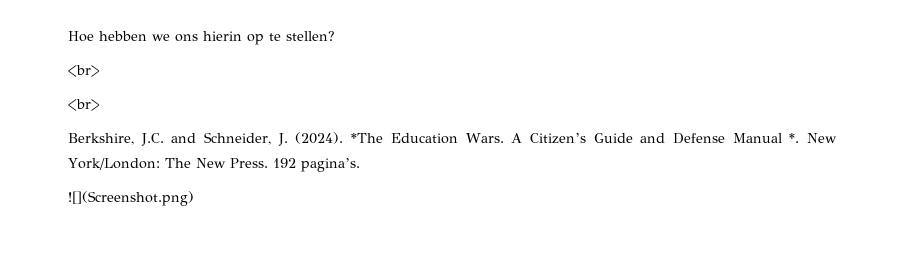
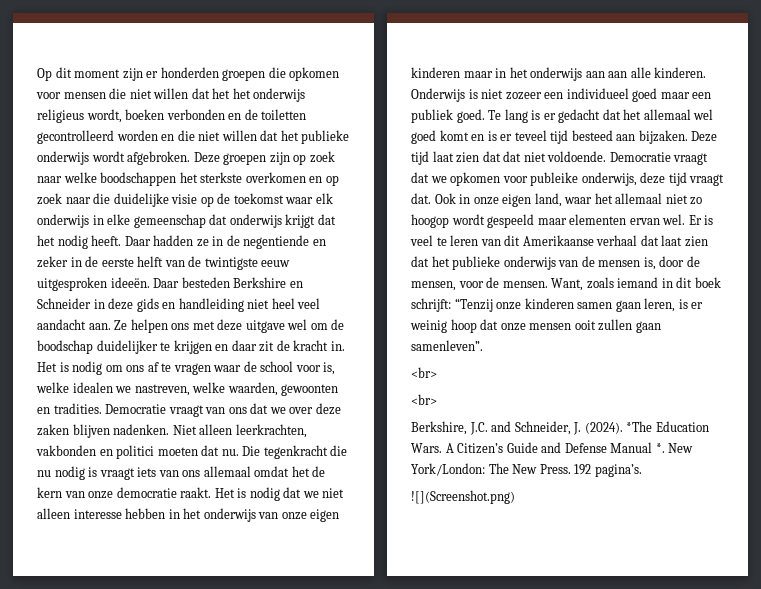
[68,31,335,45] Hoe hebben we ons hierin op te stellen? -> [37,67,340,81] [36,88,306,102] [37,109,307,123] [37,130,350,144] [37,151,335,165] [37,172,339,186] [37,193,333,207] [37,214,336,228] [37,235,326,249] [37,256,291,270] [37,277,303,291] [37,298,321,312] [37,319,345,333] [37,340,345,354] [37,361,336,375] [36,382,339,396] [37,403,341,417] [37,424,307,438] [36,445,348,459] [37,466,326,480] [37,487,345,501] [37,508,340,522] [411,67,707,81] [411,88,712,102] [411,109,714,123] [411,130,718,144] [411,151,709,165] [411,172,725,186] [411,193,703,207] [411,214,714,228] [410,235,708,247] [411,256,700,270] [411,277,721,291] [411,298,704,312] [410,319,661,333] [411,340,483,351] Op dit moment zijn er honderden groepen die opkomen voor mensen die niet willen dat het het onderwijs religieus wordt, boeken verbonden en de toiletten gecontrolleerd worden en die niet willen dat het publieke onderwijs wordt afgebroken. Deze groepen zijn op zoek naar welke boodschappen het sterkste overkomen en op zoek naar die duidelijke visie op de toekomst waar elk onderwijs in elke gemeenschap dat onderwijs krijgt dat het nodig heeft. Daar hadden ze in de negentiende en zeker in de eerste helft van de twintigste eeuw uitgesproken ideeën. Daar besteden Berkshire en Schneider in deze gids en handleiding niet heel veel aandacht aan. Ze helpen ons met deze uitgave wel om de boodschap duidelijker te krijgen en daar zit de kracht in. Het is nodig om ons af te vragen waar de school voor is, welke idealen we nastreven, welke waarden, gewoonten en tradities. Democratie vraagt van ons dat we over deze zaken blijven nadenken. Niet alleen leerkrachten, vakbonden en politici moeten dat nu. Die tegenkracht die nu nodig is vraagt iets van ons allemaal omdat het de kern van onze democratie raakt. Het is nodig dat we niet alleen interesse hebben in het onderwijs van onze eigen kinderen maar in het onderwijs aan aan alle kinderen. Onderwijs is niet zozeer een individueel goed maar een publiek goed. Te lang is er gedacht dat het allemaal wel goed komt en is er teveel tijd besteed aan bijzaken. Deze tijd laat zien dat dat niet voldoende. Democratie vraagt dat we opkomen voor publeike onderwijs, deze tijd vraagt dat. Ook in onze eigen land, waar het allemaal niet zo hoogop wordt gespeeld maar elementen ervan wel. Er is veel te leren van dit Amerikaanse verhaal dat laat zien dat het publieke onderwijs van de mensen is, door de mensen, voor de mensen. Want, zoals iemand in dit boek schrijft: “Tenzij onze kinderen samen gaan leren, is er weinig hoop dat onze mensen ooit zullen gaan samenleven”.

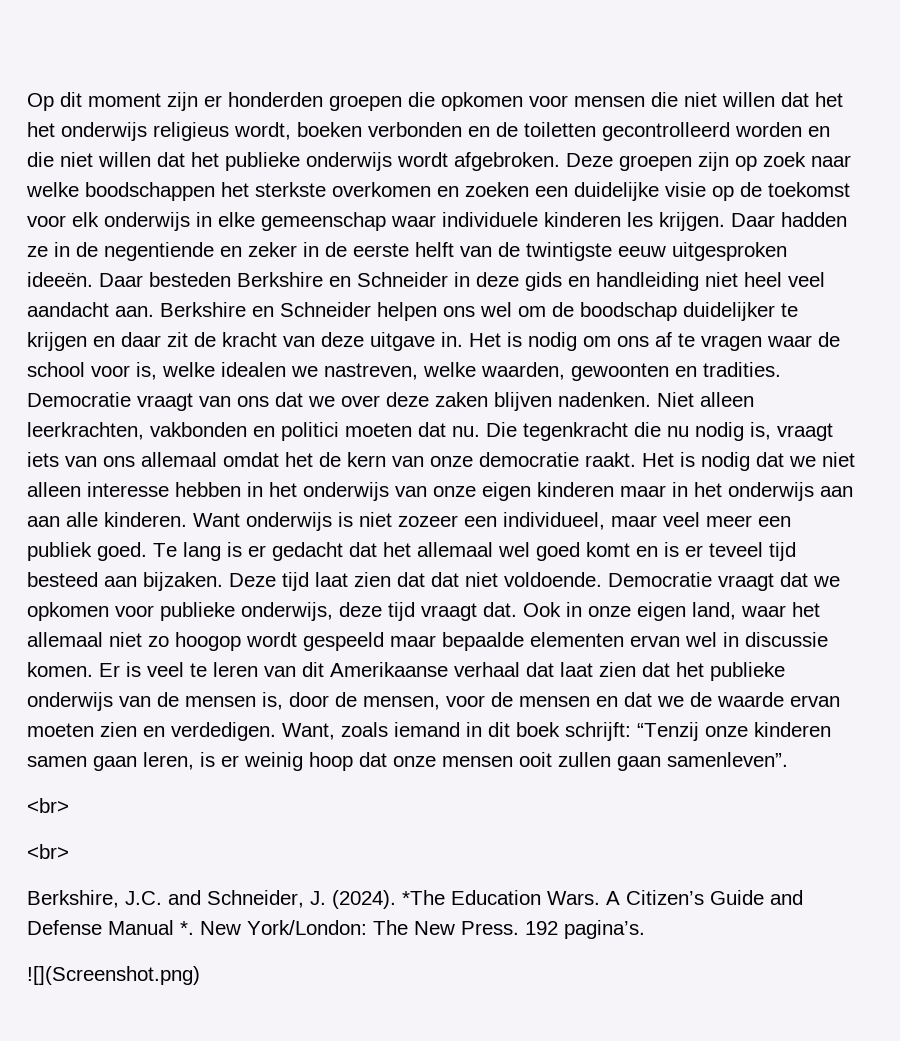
[325,175,339,186] [37,193,111,205] op zoek naar die -> [465,182,568,197] zoeken een
[285,197,314,204] waar -> [27,215,66,227] voor
[209,214,336,228] [37,235,122,249] dat onderwijs krijgt dat het nodig heeft. -> [391,212,725,231] waar individuele kinderen les krijgen.
[114,319,285,333] Ze helpen ons met deze uitgave -> [160,302,475,321] Berkshire en Schneider helpen ons
(329, 345) none -> [283,332,435,351] van deze uitgave
[88,467,98,477] is -> [750,422,771,440] is,
[411,88,465,102] Onderwijs -> [193,512,332,531] Want onderwijs
[566,88,690,102] individueel goed maar -> [503,512,752,530] individueel, maar veel meer
[530,172,579,186] publeike -> [160,602,235,621] publieke
(567, 221) none -> [442,632,524,651] bepaalde
[662,214,686,225] wel. -> [685,632,828,647] [27,662,93,677] wel in discussie komen.
[502,281,548,288] mensen. -> [519,692,840,707] [27,722,276,741] mensen en dat we de waarde ervan moeten zien en verdedigen.

